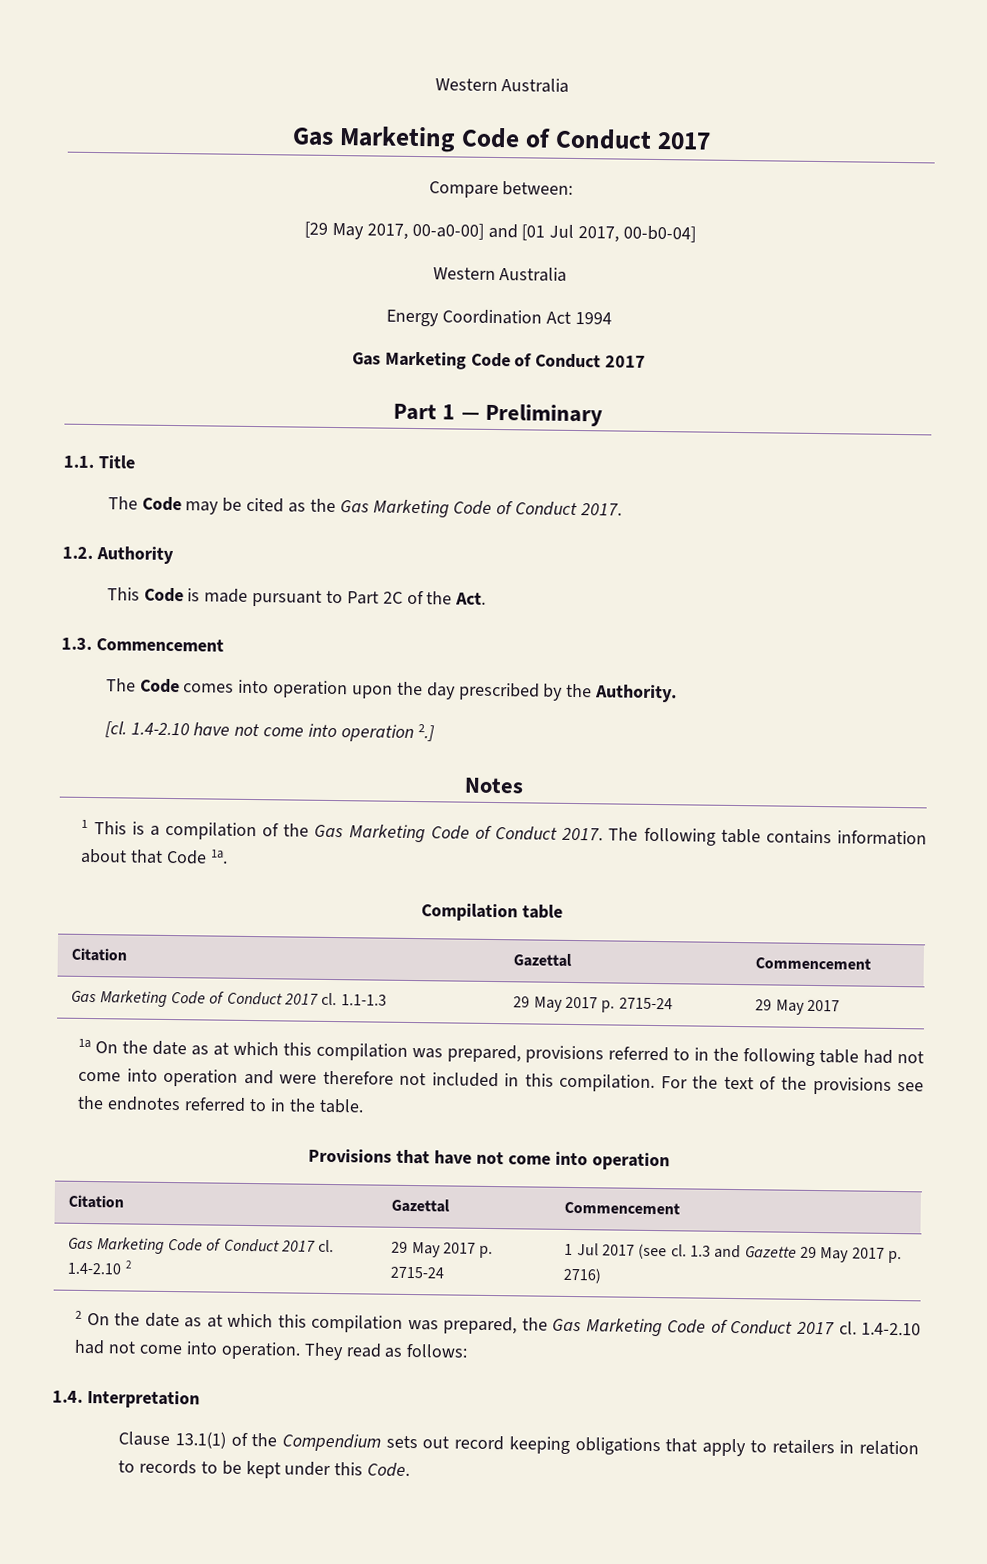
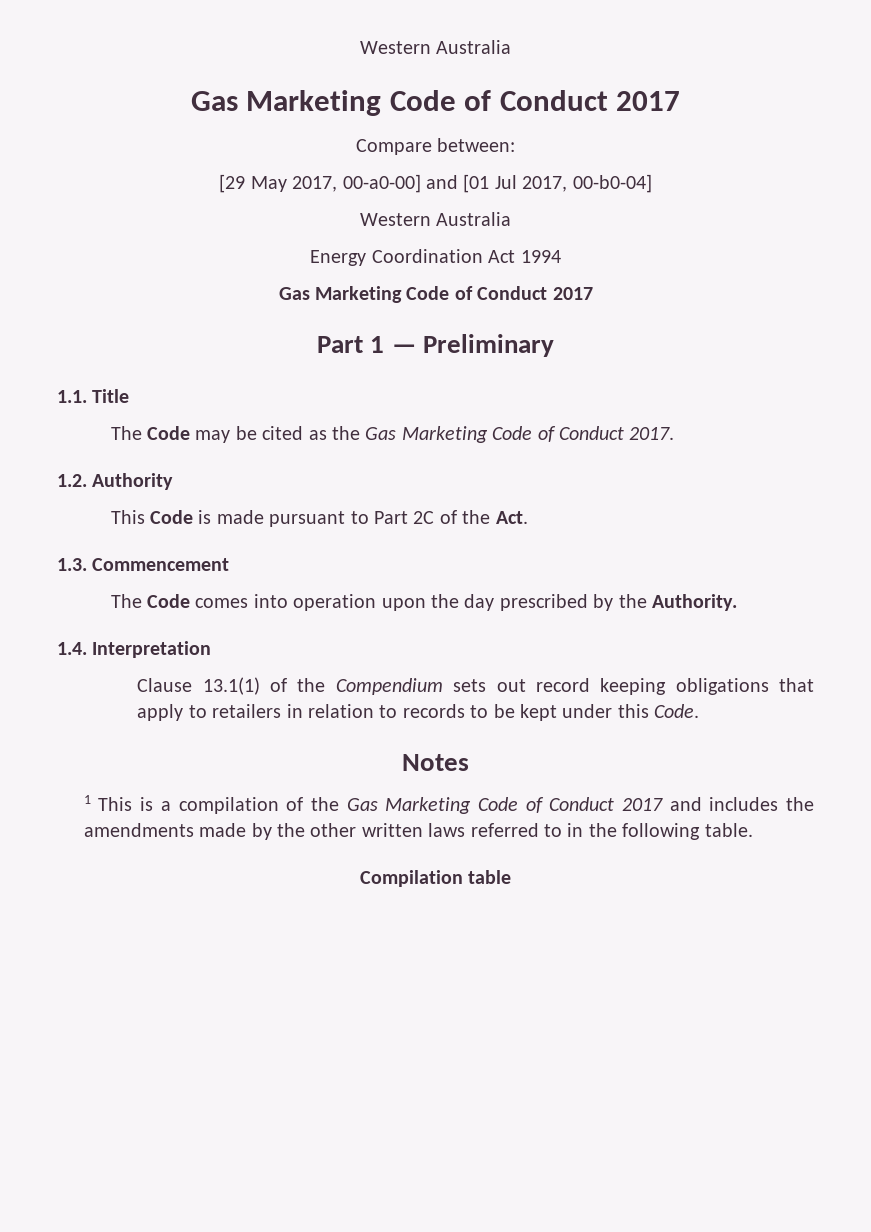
[104,721,435,743] [463,777,524,794] [81,819,928,846] [80,848,228,865] [421,903,563,922] [71,947,128,962] [513,953,573,967] [755,957,872,970] [71,990,387,1007] [513,996,673,1013] [755,999,840,1015] [78,1038,924,1067] [78,1068,924,1095] [77,1095,364,1114] [308,1148,670,1171] [68,1194,125,1209] [391,1198,451,1213] [564,1201,681,1215] [68,1237,335,1254] [67,1260,132,1275] [391,1241,494,1259] [390,1266,445,1279] [564,1243,902,1264] [563,1267,602,1284] [75,1310,921,1337] [74,1339,469,1361] // [cl. 1.4-2.10 have not come into operation 2.] // Notes // 1 This is a compilation of the Gas Marketing Code of Conduct 2017. The following table contains information about that Code 1a. // Compilation table // Citation | Gazettal | Commencement // Gas Marketing Code of Conduct 2017 cl. 1.1-1.3 | 29 May 2017 p. 2715-24 | 29 May 2017 // 1a On the date as at which this compilation was prepared, provisions referred to in the following table had not come into operation and were therefore not included in this compilation. For the text of the provisions see the endnotes referred to in the table. // Provisions that have not come into operation // Citation | Gazettal | Commencement // Gas Marketing Code of Conduct 2017 cl. 1.4-2.10 2 | 29 May 2017 p. 2715-24 | 1 Jul 2017 (see cl. 1.3 and Gazette 29 May 2017 p. 2716) // 2 On the date as at which this compilation was prepared, the Gas Marketing Code of Conduct 2017 cl. 1.4-2.10 had not come into operation. They read as follows: -> (737, 602) none
(411, 1470) none -> [402,754,469,771] [83,795,815,814] [83,823,753,840] [359,870,512,887] // Notes // 1 This is a compilation of the Gas Marketing Code of Conduct 2017 and includes the amendments made by the other written laws referred to in the following table. // Compilation table

